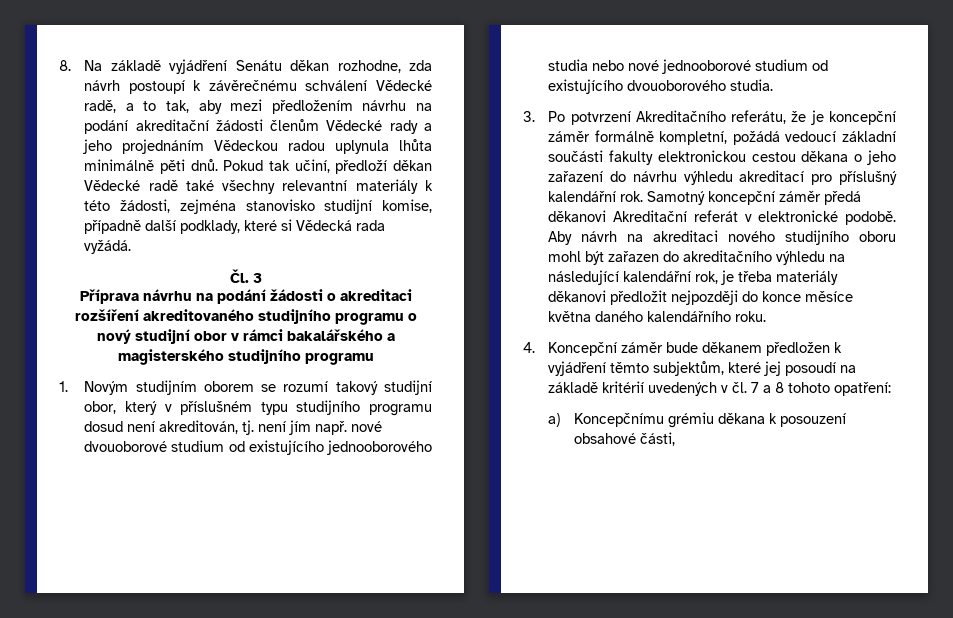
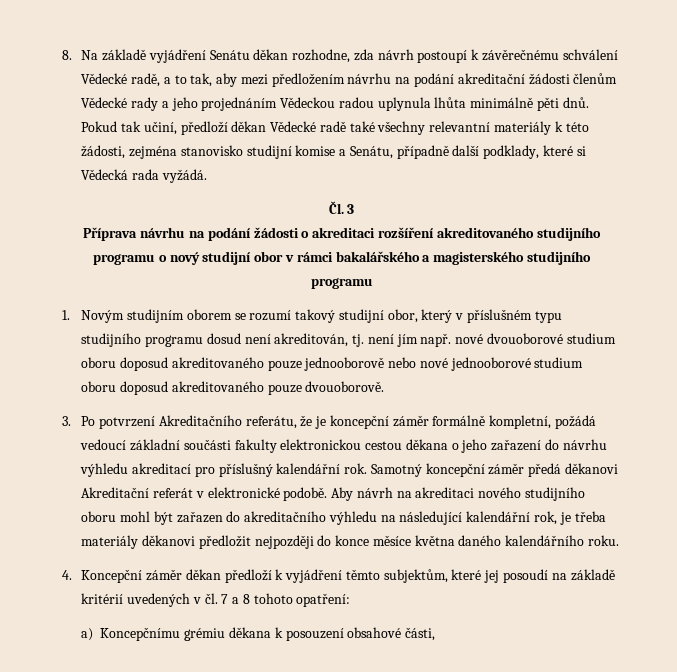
[382,199,432,213] komise, -> [295,145,393,159] komise a Senátu,
[228,440,432,455] [548,59,829,74] [548,79,774,94] od existujícího jednooborového studia nebo nové jednooborové studium od existujícího dvouoborového studia. -> [81,357,584,371] [81,381,385,395] oboru doposud akreditovaného pouze jednooborově nebo nové jednooborové studium oboru doposud akreditovaného pouze dvouoborově.
[666,342,831,356] bude děkanem předložen -> [185,569,272,583] děkan předloží

